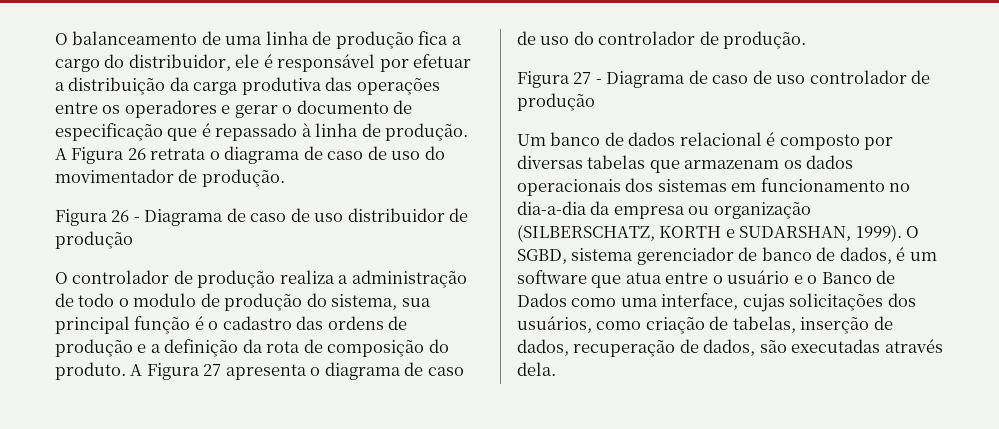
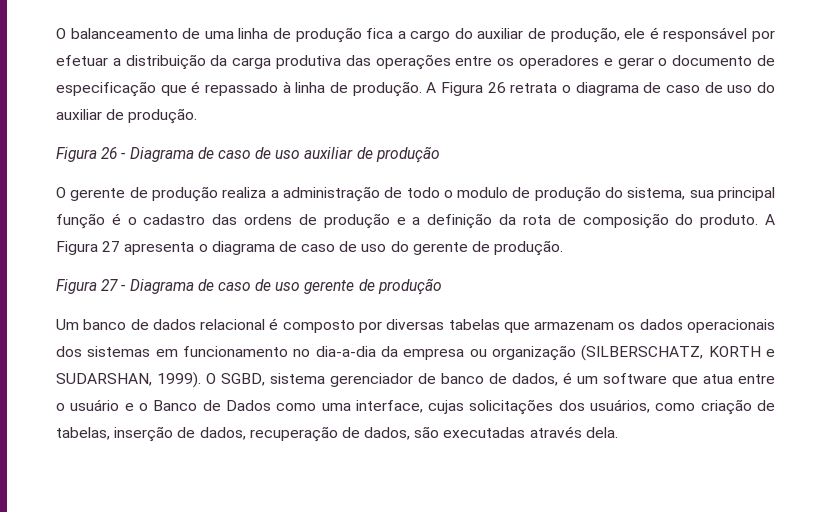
[128,54,231,71] distribuidor, -> [477,27,620,43] auxiliar de produção,
[55,169,174,183] movimentador -> [56,109,102,120] auxiliar
[347,208,445,222] distribuidor -> [304,147,354,159] auxiliar
[72,270,170,284] controlador -> [70,188,126,201] gerente
[598,31,696,45] controlador -> [412,242,468,255] gerente
[809,70,907,84] controlador -> [304,280,355,294] gerente

